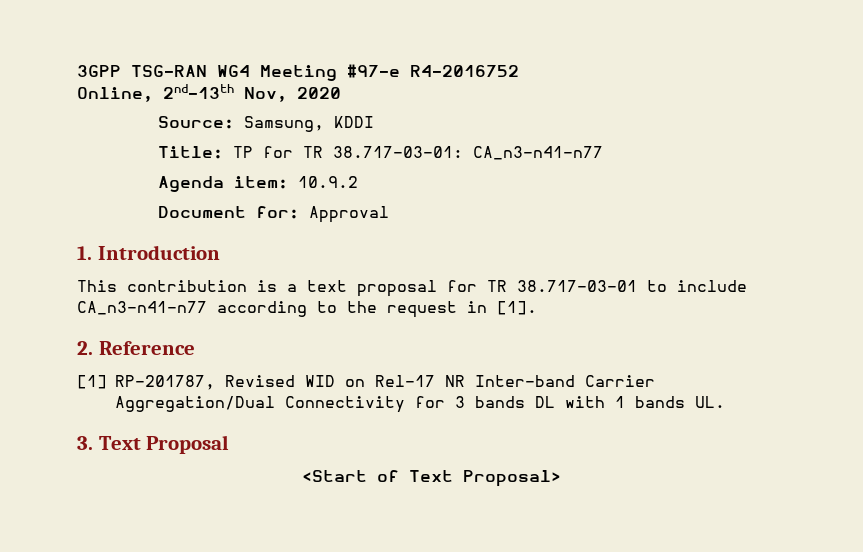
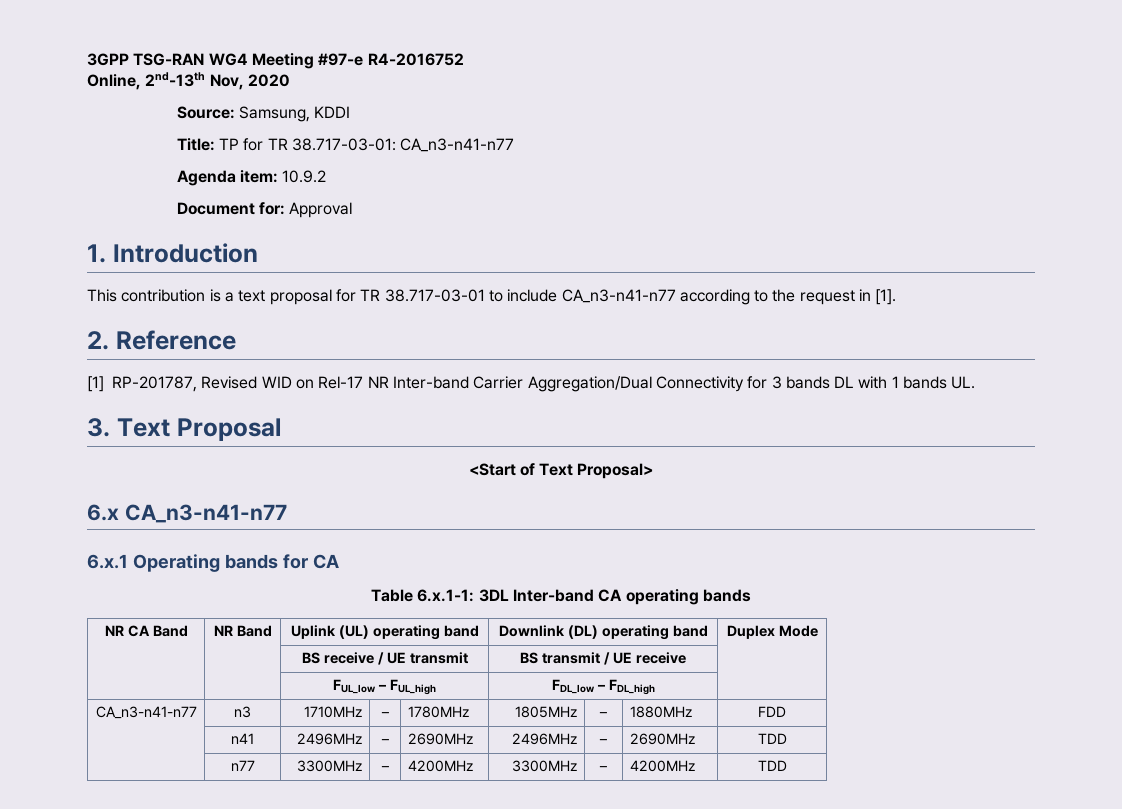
(561, 478) none -> [87,504,287,523] [87,554,339,572] [371,589,751,605] [104,625,188,637] [213,625,272,637] [290,625,479,640] [498,625,708,640] [726,625,818,639] [301,652,468,665] [520,652,686,665] [333,679,436,695] [551,679,655,695] [95,706,197,719] [234,706,251,718] [304,706,363,718] [380,712,389,717] [407,706,469,718] [515,706,578,718] [599,712,607,717] [629,706,692,718] [758,706,786,717] [231,733,254,744] [297,733,363,745] [380,739,389,744] [407,733,473,745] [512,733,578,745] [599,739,607,744] [629,733,695,745] [757,733,787,744] [230,760,255,771] [297,760,363,772] [380,766,389,771] [407,760,473,772] [512,760,578,772] [599,766,607,771] [629,760,695,772] [757,760,787,771] // 6.x CA_n3-n41-n77 // 6.x.1 Operating bands for CA // Table 6.x.1-1: 3DL Inter-band CA operating bands // NR CA Band | NR Band | Uplink (UL) operating band | Downlink (DL) operating band | Duplex Mode // | | BS receive / UE transmit | BS transmit / UE receive | // | | FUL_low – FUL_high | FDL_low – FDL_high | // CA_n3-n41-n77 | n3 | 1710MHz | – | 1780MHz | 1805MHz | – | 1880MHz | FDD // | n41 | 2496MHz | – | 2690MHz | 2496MHz | – | 2690MHz | TDD // | n77 | 3300MHz | – | 4200MHz | 3300MHz | – | 4200MHz | TDD

